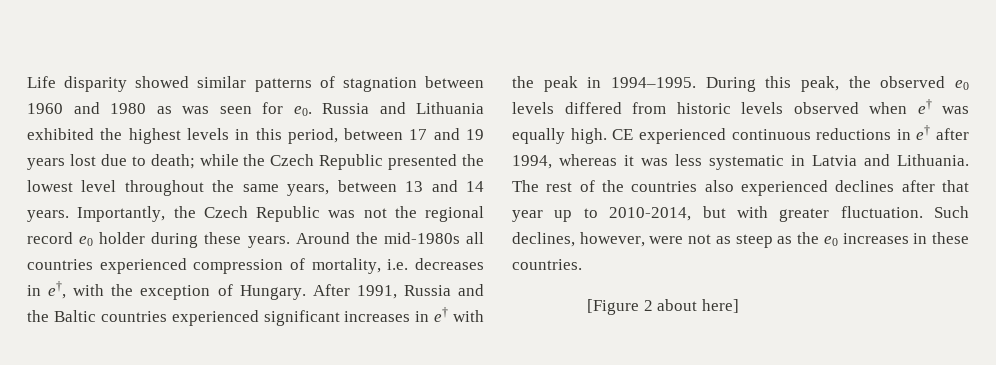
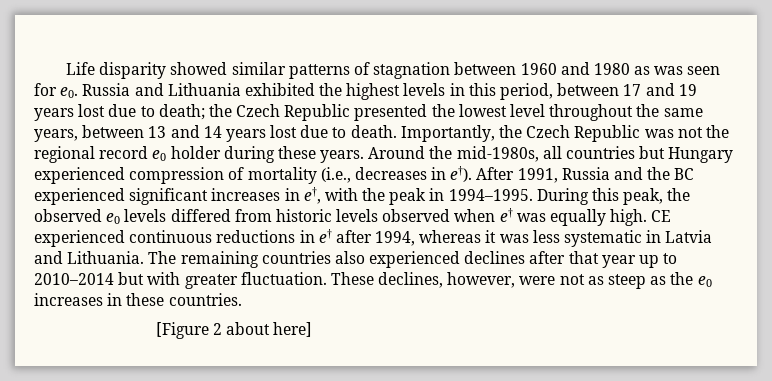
[199,154,239,166] while -> (205, 112) none
[27,210,69,222] years. -> [225,125,397,142] years lost due to death.
[383,232,460,244] mid-1980s -> [456,146,539,162] mid-1980s,
(93, 264) none -> [639,146,734,163] but Hungary
[311,258,485,274] [27,281,306,300] mortality, i.e. decreases in e†, with the exception of Hungary. -> [247,166,473,184] mortality (i.e., decreases in e†).
[53,310,167,322] Baltic countries -> [674,168,695,180] BC
[434,307,449,322] e† -> [303,187,321,204] e†,
[546,180,624,192] rest of the -> [180,251,259,268] remaining
[609,207,692,221] 2010-2014, -> [34,273,114,285] 2010–2014
[934,206,969,218] Such -> [330,272,374,285] These

